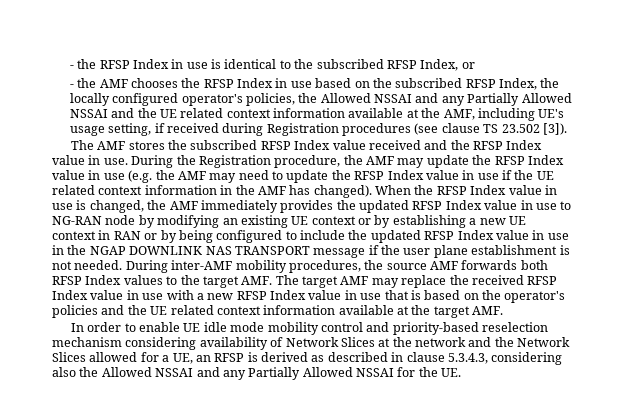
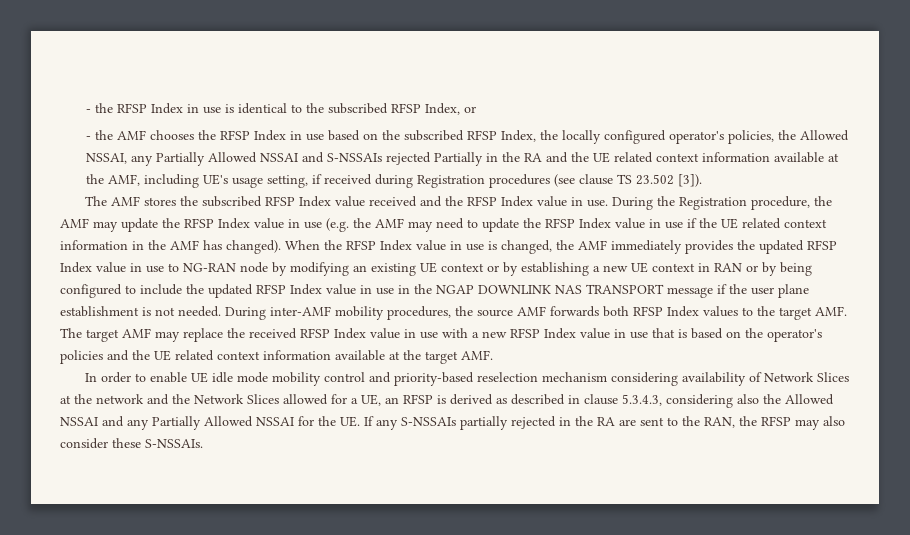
[374,93,439,103] NSSAI and -> [86,153,128,164] NSSAI,
(135, 113) none -> [327,152,569,166] S-NSSAIs rejected Partially in the RA and
(462, 372) none -> [364,416,845,430] [60,438,203,449] If any S-NSSAIs partially rejected in the RA are sent to the RAN, the RFSP may also consider these S-NSSAIs.

